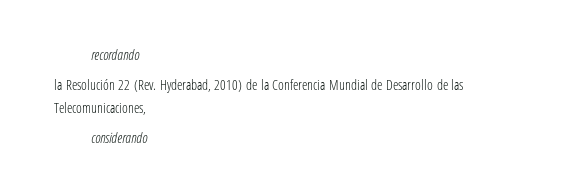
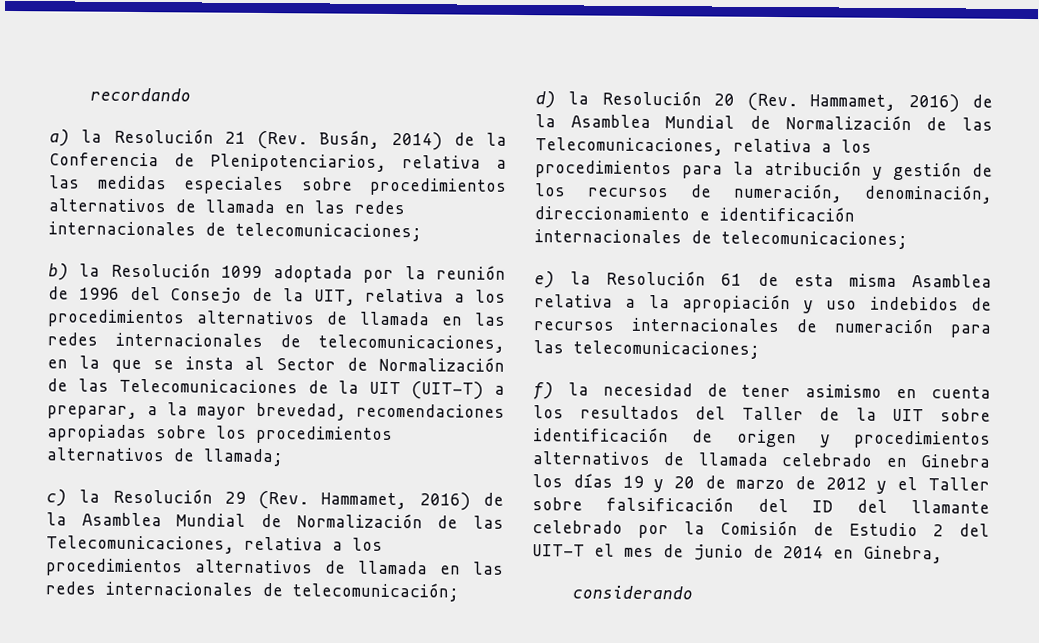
[54,79,464,93] [54,102,146,115] la Resolución 22 (Rev. Hyderabad, 2010) de la Conferencia Mundial de Desarrollo de las Telecomunicaciones, -> [49,128,507,151] [49,152,507,172] [49,175,507,196] [48,198,405,215] [48,221,422,242] [48,262,506,284] [48,286,506,306] [47,309,506,328] [47,332,505,353] [47,355,505,374] [47,378,505,400] [47,402,505,421] [47,424,393,445] [46,447,283,467] [46,488,504,511] [46,512,504,529] [46,535,383,554] [45,558,504,577] [45,581,459,602] [535,90,993,113] [535,114,993,131] [535,137,872,156] [535,160,993,181] [534,183,993,204] [534,206,855,222] [534,229,908,250] [534,270,992,289] [534,294,992,314] [533,317,991,338] [533,340,760,359] [533,382,991,400] [533,405,991,422] [533,427,991,449] [532,451,990,468] [532,473,990,494] [532,496,990,514] [532,520,990,539] [532,543,943,564] a) la Resolución 21 (Rev. Busán, 2014) de la Conferencia de Plenipotenciarios, relativa a las medidas especiales sobre procedimientos alternativos de llamada en las redes internacionales de telecomunicaciones; // b) la Resolución 1099 adoptada por la reunión de 1996 del Consejo de la UIT, relativa a los procedimientos alternativos de llamada en las redes internacionales de telecomunicaciones, en la que se insta al Sector de Normalización de las Telecomunicaciones de la UIT (UIT-T) a preparar, a la mayor brevedad, recomendaciones apropiadas sobre los procedimientos alternativos de llamada; // c) la Resolución 29 (Rev. Hammamet, 2016) de la Asamblea Mundial de Normalización de las Telecomunicaciones, relativa a los procedimientos alternativos de llamada en las redes internacionales de telecomunicación; // d) la Resolución 20 (Rev. Hammamet, 2016) de la Asamblea Mundial de Normalización de las Telecomunicaciones, relativa a los procedimientos para la atribución y gestión de los recursos de numeración, denominación, direccionamiento e identificación internacionales de telecomunicaciones; // e) la Resolución 61 de esta misma Asamblea relativa a la apropiación y uso indebidos de recursos internacionales de numeración para las telecomunicaciones; // f) la necesidad de tener asimismo en cuenta los resultados del Taller de la UIT sobre identificación de origen y procedimientos alternativos de llamada celebrado en Ginebra los días 19 y 20 de marzo de 2012 y el Taller sobre falsificación del ID del llamante celebrado por la Comisión de Estudio 2 del UIT-T el mes de junio de 2014 en Ginebra,

